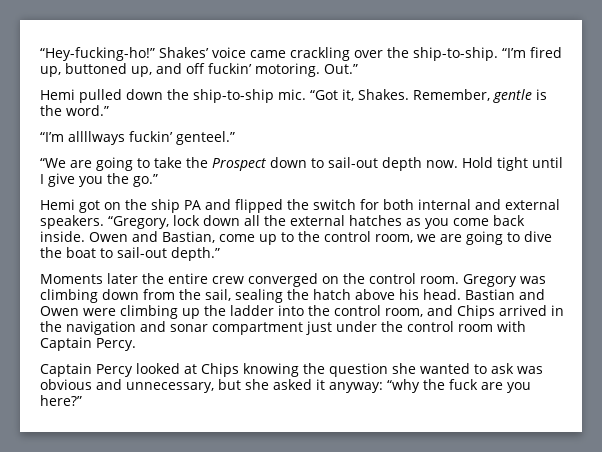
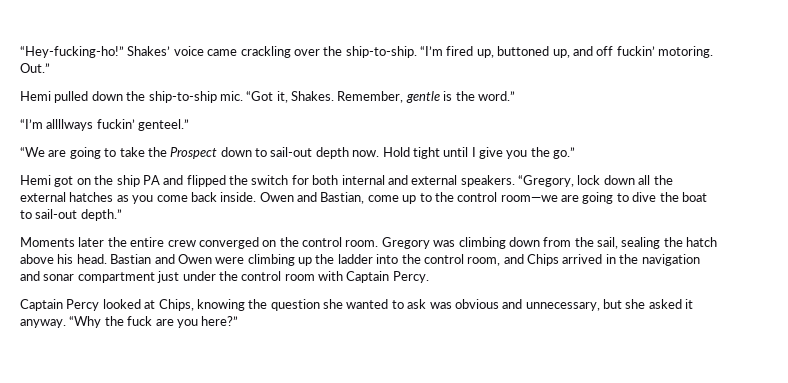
[375,234,436,243] room, we -> [500,195,558,202] room—we
[201,363,239,377] Chips -> [158,299,194,311] Chips,
[329,379,420,393] anyway: “why -> [20,316,102,328] anyway. “Why

